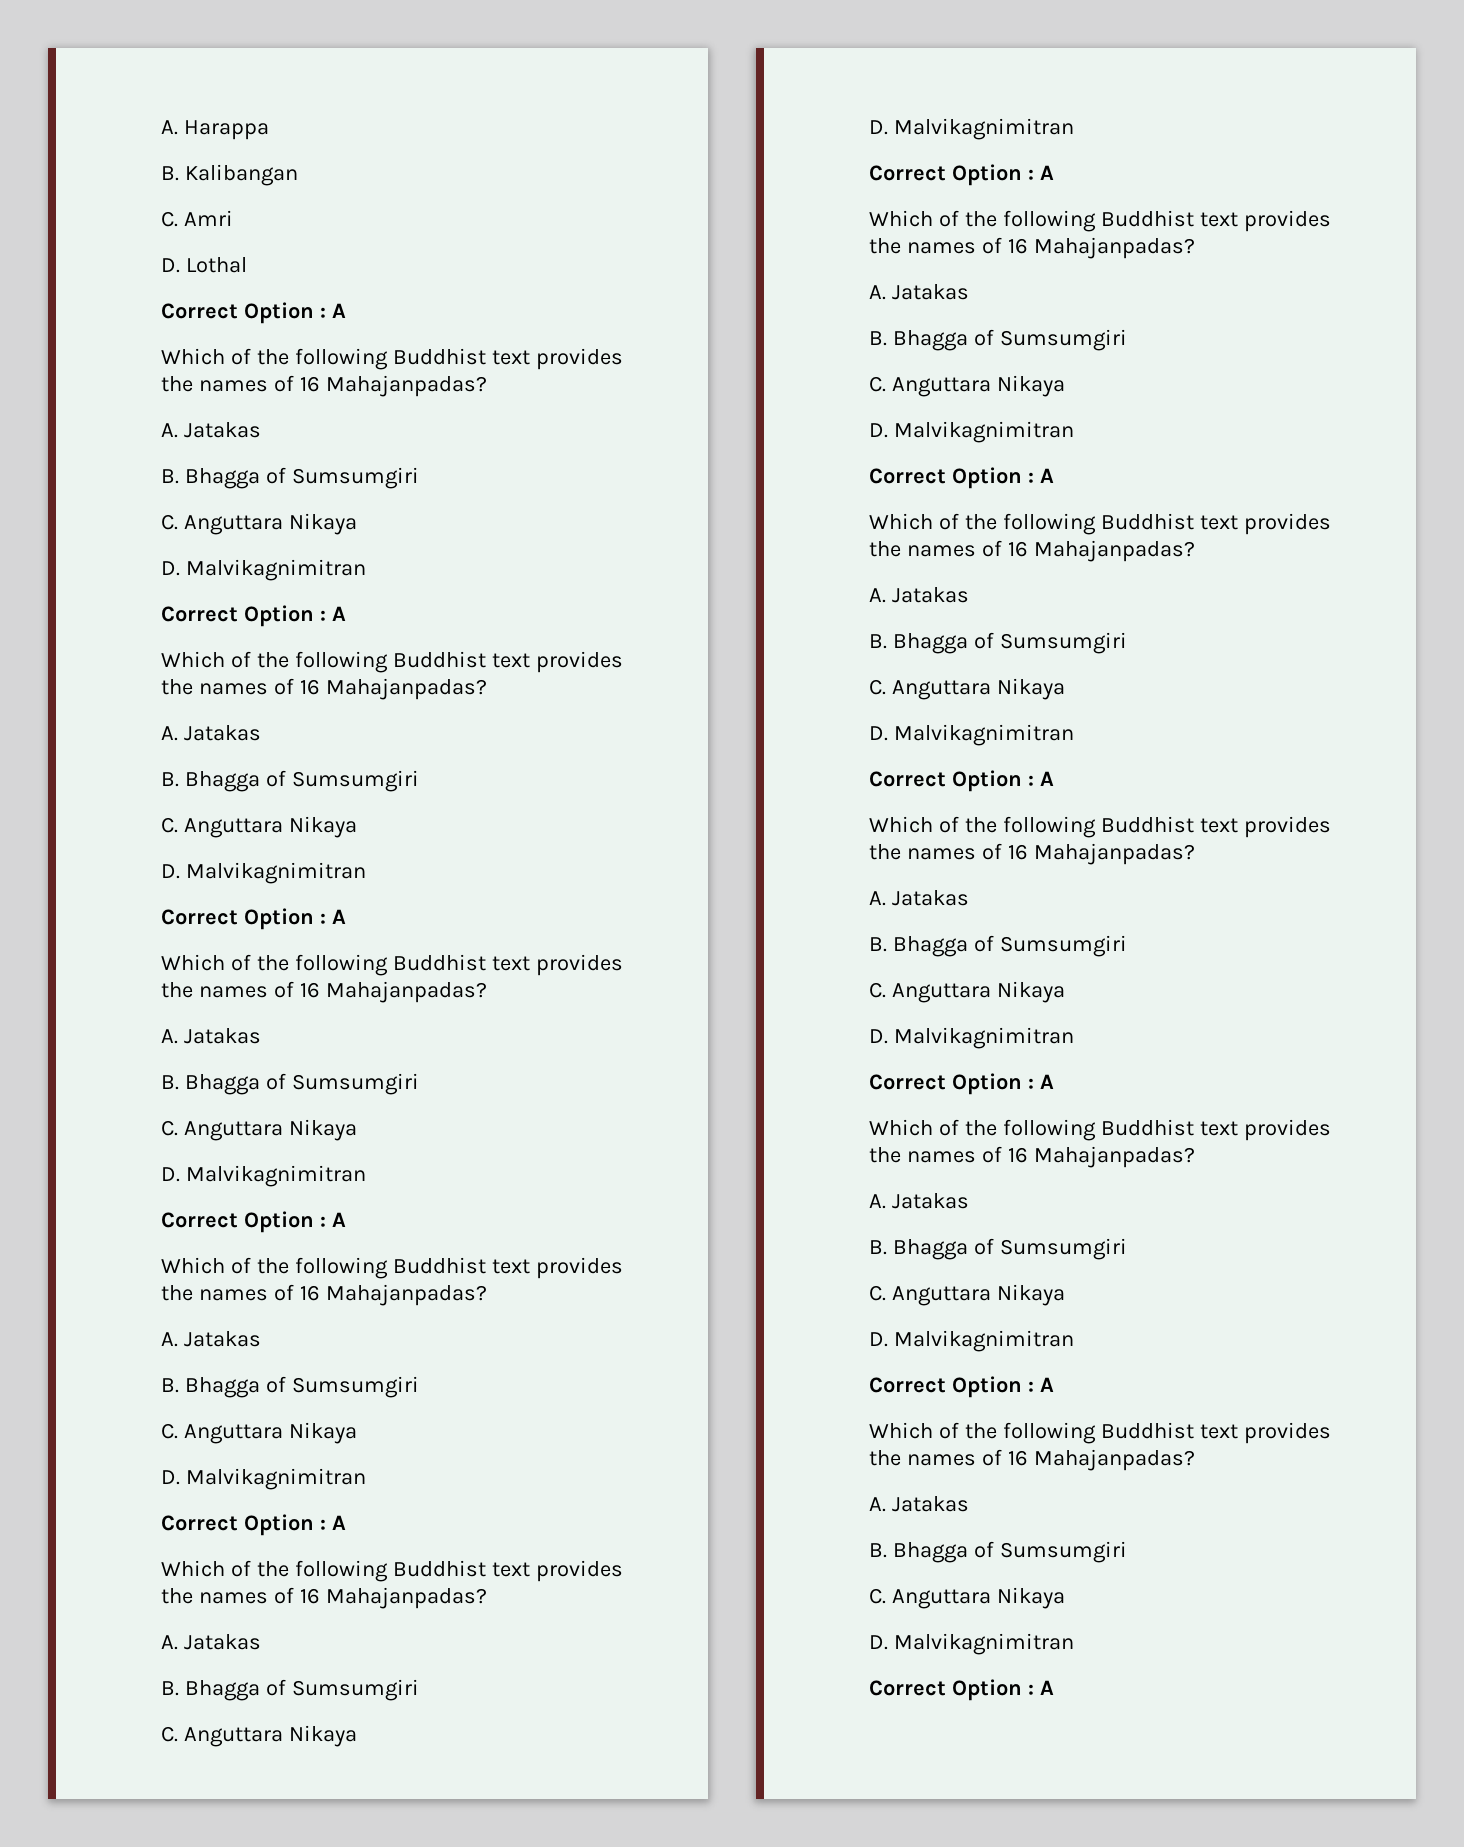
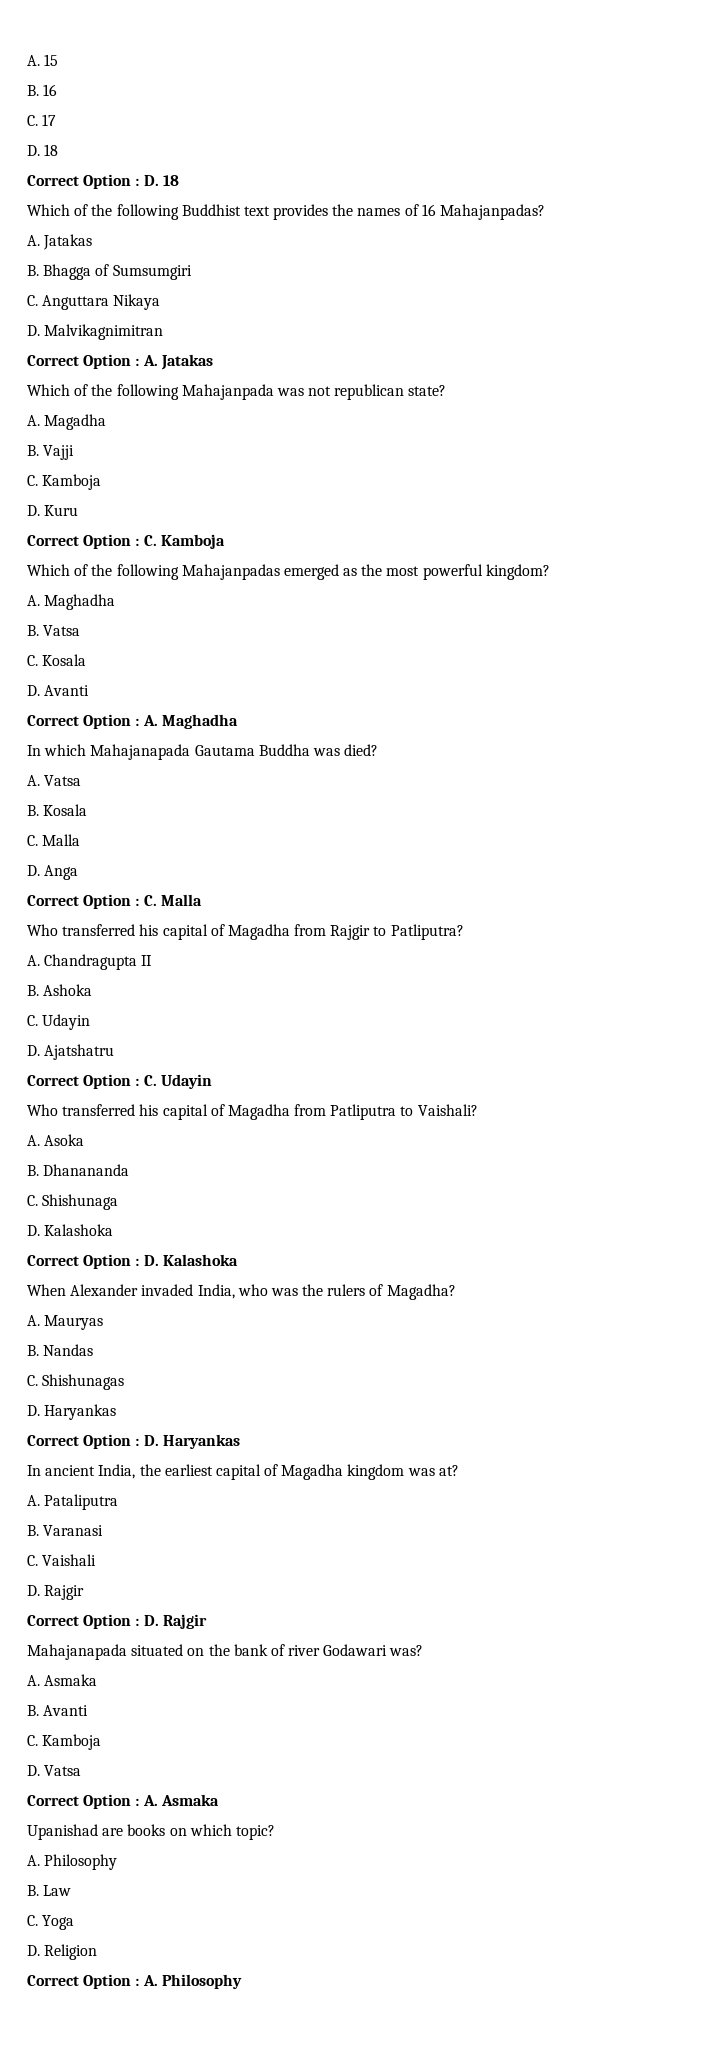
[161,120,269,140] [161,164,298,186] [161,210,233,227] [161,257,247,273] [161,302,346,324] A. Harappa // B. Kalibangan // C. Amri // D. Lothal // Correct Option : A -> [27,54,59,66] [27,84,58,96] [27,114,57,126] [27,144,59,156] [27,174,179,189] A. 15 // B. 16 // C. 17 // D. 18 // Correct Option : D. 18
[331,606,346,621] [161,651,623,673] [161,678,487,700] [161,725,261,741] [161,770,419,792] [161,816,357,838] [161,862,366,884] [161,908,346,930] [161,954,623,976] [161,981,487,1003] [161,1028,261,1044] [161,1073,419,1095] [161,1119,357,1141] [161,1165,366,1187] [161,1211,346,1233] [161,1257,623,1279] [161,1284,487,1306] [161,1331,261,1347] [161,1376,419,1398] [161,1422,357,1444] [161,1468,366,1490] [161,1514,346,1536] [161,1560,623,1582] [161,1587,487,1609] [161,1634,261,1650] [161,1679,419,1701] [161,1725,357,1747] [869,118,1074,140] [869,164,1054,186] [869,210,1331,232] [869,237,1195,259] [869,284,969,300] [869,329,1127,351] [869,375,1065,397] [869,421,1074,443] [869,467,1054,489] [869,513,1331,535] [869,540,1195,562] [869,587,969,603] [869,632,1127,654] [869,678,1065,700] [869,724,1074,746] [869,770,1054,792] [869,816,1331,838] [869,843,1195,865] [869,890,969,906] [869,935,1127,957] [869,981,1065,1003] [869,1027,1074,1049] [869,1073,1054,1095] [869,1119,1331,1141] [869,1146,1195,1168] [869,1193,969,1209] [869,1238,1127,1260] [869,1284,1065,1306] [869,1330,1074,1352] [869,1376,1054,1398] [869,1422,1331,1444] [869,1449,1195,1471] [869,1496,969,1512] [869,1541,1127,1563] [869,1587,1065,1609] [869,1633,1074,1655] [869,1679,1054,1701] A // Which of the following Buddhist text provides the names of 16 Mahajanpadas? // A. Jatakas // B. Bhagga of Sumsumgiri // C. Anguttara Nikaya // D. Malvikagnimitran // Correct Option : A // Which of the following Buddhist text provides the names of 16 Mahajanpadas? // A. Jatakas // B. Bhagga of Sumsumgiri // C. Anguttara Nikaya // D. Malvikagnimitran // Correct Option : A // Which of the following Buddhist text provides the names of 16 Mahajanpadas? // A. Jatakas // B. Bhagga of Sumsumgiri // C. Anguttara Nikaya // D. Malvikagnimitran // Correct Option : A // Which of the following Buddhist text provides the names of 16 Mahajanpadas? // A. Jatakas // B. Bhagga of Sumsumgiri // C. Anguttara Nikaya // D. Malvikagnimitran // Correct Option : A // Which of the following Buddhist text provides the names of 16 Mahajanpadas? // A. Jatakas // B. Bhagga of Sumsumgiri // C. Anguttara Nikaya // D. Malvikagnimitran // Correct Option : A // Which of the following Buddhist text provides the names of 16 Mahajanpadas? // A. Jatakas // B. Bhagga of Sumsumgiri // C. Anguttara Nikaya // D. Malvikagnimitran // Correct Option : A // Which of the following Buddhist text provides the names of 16 Mahajanpadas? // A. Jatakas // B. Bhagga of Sumsumgiri // C. Anguttara Nikaya // D. Malvikagnimitran // Correct Option : A // Which of the following Buddhist text provides the names of 16 Mahajanpadas? // A. Jatakas // B. Bhagga of Sumsumgiri // C. Anguttara Nikaya // D. Malvikagnimitran // Correct Option : A // Which of the following Buddhist text provides the names of 16 Mahajanpadas? // A. Jatakas // B. Bhagga of Sumsumgiri // C. Anguttara Nikaya // D. Malvikagnimitran // Correct Option : A -> [142,354,213,370] [27,384,447,400] [27,414,107,430] [27,445,75,460] [27,474,102,490] [27,505,79,516] [27,534,225,549] [27,564,550,580] [27,594,116,610] [27,625,81,636] [27,654,87,666] [27,685,90,696] [27,714,238,729] [27,744,379,760] [27,775,82,786] [27,804,88,816] [27,834,81,846] [27,865,79,880] [27,894,202,909] [27,924,464,940] [27,954,153,970] [27,984,93,996] [27,1014,91,1030] [27,1044,115,1060] [27,1074,212,1089] [27,1104,478,1120] [27,1134,85,1146] [27,1164,130,1176] [27,1194,119,1210] [27,1224,114,1236] [27,1254,238,1269] [27,1284,456,1300] [27,1315,104,1330] [27,1344,94,1356] [27,1374,125,1390] [27,1404,117,1420] [27,1434,240,1449] [27,1464,459,1480] [27,1494,119,1510] [27,1525,104,1536] [27,1554,97,1566] [27,1585,85,1600] [27,1614,207,1629] [27,1644,424,1660] [27,1674,98,1686] [27,1705,89,1716] [27,1734,102,1750] [27,1765,82,1776] [27,1794,219,1809] [27,1824,275,1840] [27,1854,118,1870] [27,1885,72,1896] [27,1915,75,1930] [27,1944,98,1960] [27,1974,242,1989] A. Jatakas // Which of the following Mahajanpada was not republican state? // A. Magadha // B. Vajji // C. Kamboja // D. Kuru // Correct Option : C. Kamboja // Which of the following Mahajanpadas emerged as the most powerful kingdom? // A. Maghadha // B. Vatsa // C. Kosala // D. Avanti // Correct Option : A. Maghadha // In which Mahajanapada Gautama Buddha was died? // A. Vatsa // B. Kosala // C. Malla // D. Anga // Correct Option : C. Malla // Who transferred his capital of Magadha from Rajgir to Patliputra? // A. Chandragupta II // B. Ashoka // C. Udayin // D. Ajatshatru // Correct Option : C. Udayin // Who transferred his capital of Magadha from Patliputra to Vaishali? // A. Asoka // B. Dhanananda // C. Shishunaga // D. Kalashoka // Correct Option : D. Kalashoka // When Alexander invaded India, who was the rulers of Magadha? // A. Mauryas // B. Nandas // C. Shishunagas // D. Haryankas // Correct Option : D. Haryankas // In ancient India, the earliest capital of Magadha kingdom was at? // A. Pataliputra // B. Varanasi // C. Vaishali // D. Rajgir // Correct Option : D. Rajgir // Mahajanapada situated on the bank of river Godawari was? // A. Asmaka // B. Avanti // C. Kamboja // D. Vatsa // Correct Option : A. Asmaka // Upanishad are books on which topic? // A. Philosophy // B. Law // C. Yoga // D. Religion // Correct Option : A. Philosophy

